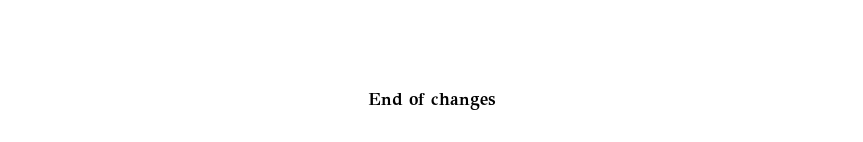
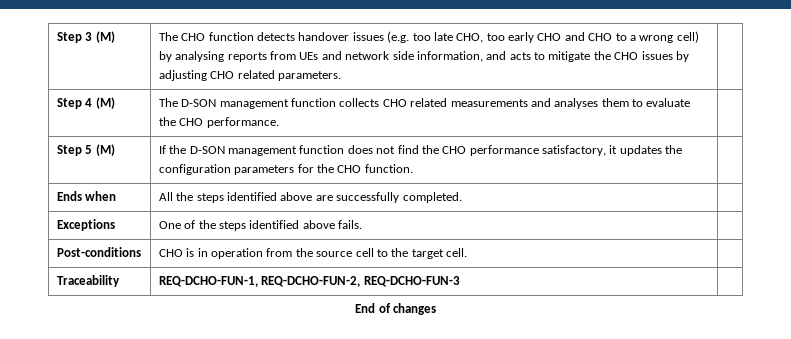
(367, 99) none -> [56,31,115,43] [158,31,699,43] [158,51,689,62] [158,70,342,81] [56,97,115,109] [158,98,691,109] [158,117,279,128] [56,144,115,156] [158,145,683,156] [158,164,413,175] [56,191,117,201] [158,192,462,203] [56,219,115,231] [158,220,363,231] [56,247,141,257] [158,248,468,259] [56,275,120,287] [158,276,460,287] Step 3 (M) | The CHO function detects handover issues (e.g. too late CHO, too early CHO and CHO to a wrong cell) by analysing reports from UEs and network side information, and acts to mitigate the CHO issues by adjusting CHO related parameters. | // Step 4 (M) | The D-SON management function collects CHO related measurements and analyses them to evaluate the CHO performance. | // Step 5 (M) | If the D-SON management function does not find the CHO performance satisfactory, it updates the configuration parameters for the CHO function. | // Ends when | All the steps identified above are successfully completed. | // Exceptions | One of the steps identified above fails. | // Post-conditions | CHO is in operation from the source cell to the target cell. | // Traceability | REQ-DCHO-FUN-1, REQ-DCHO-FUN-2, REQ-DCHO-FUN-3 | //

